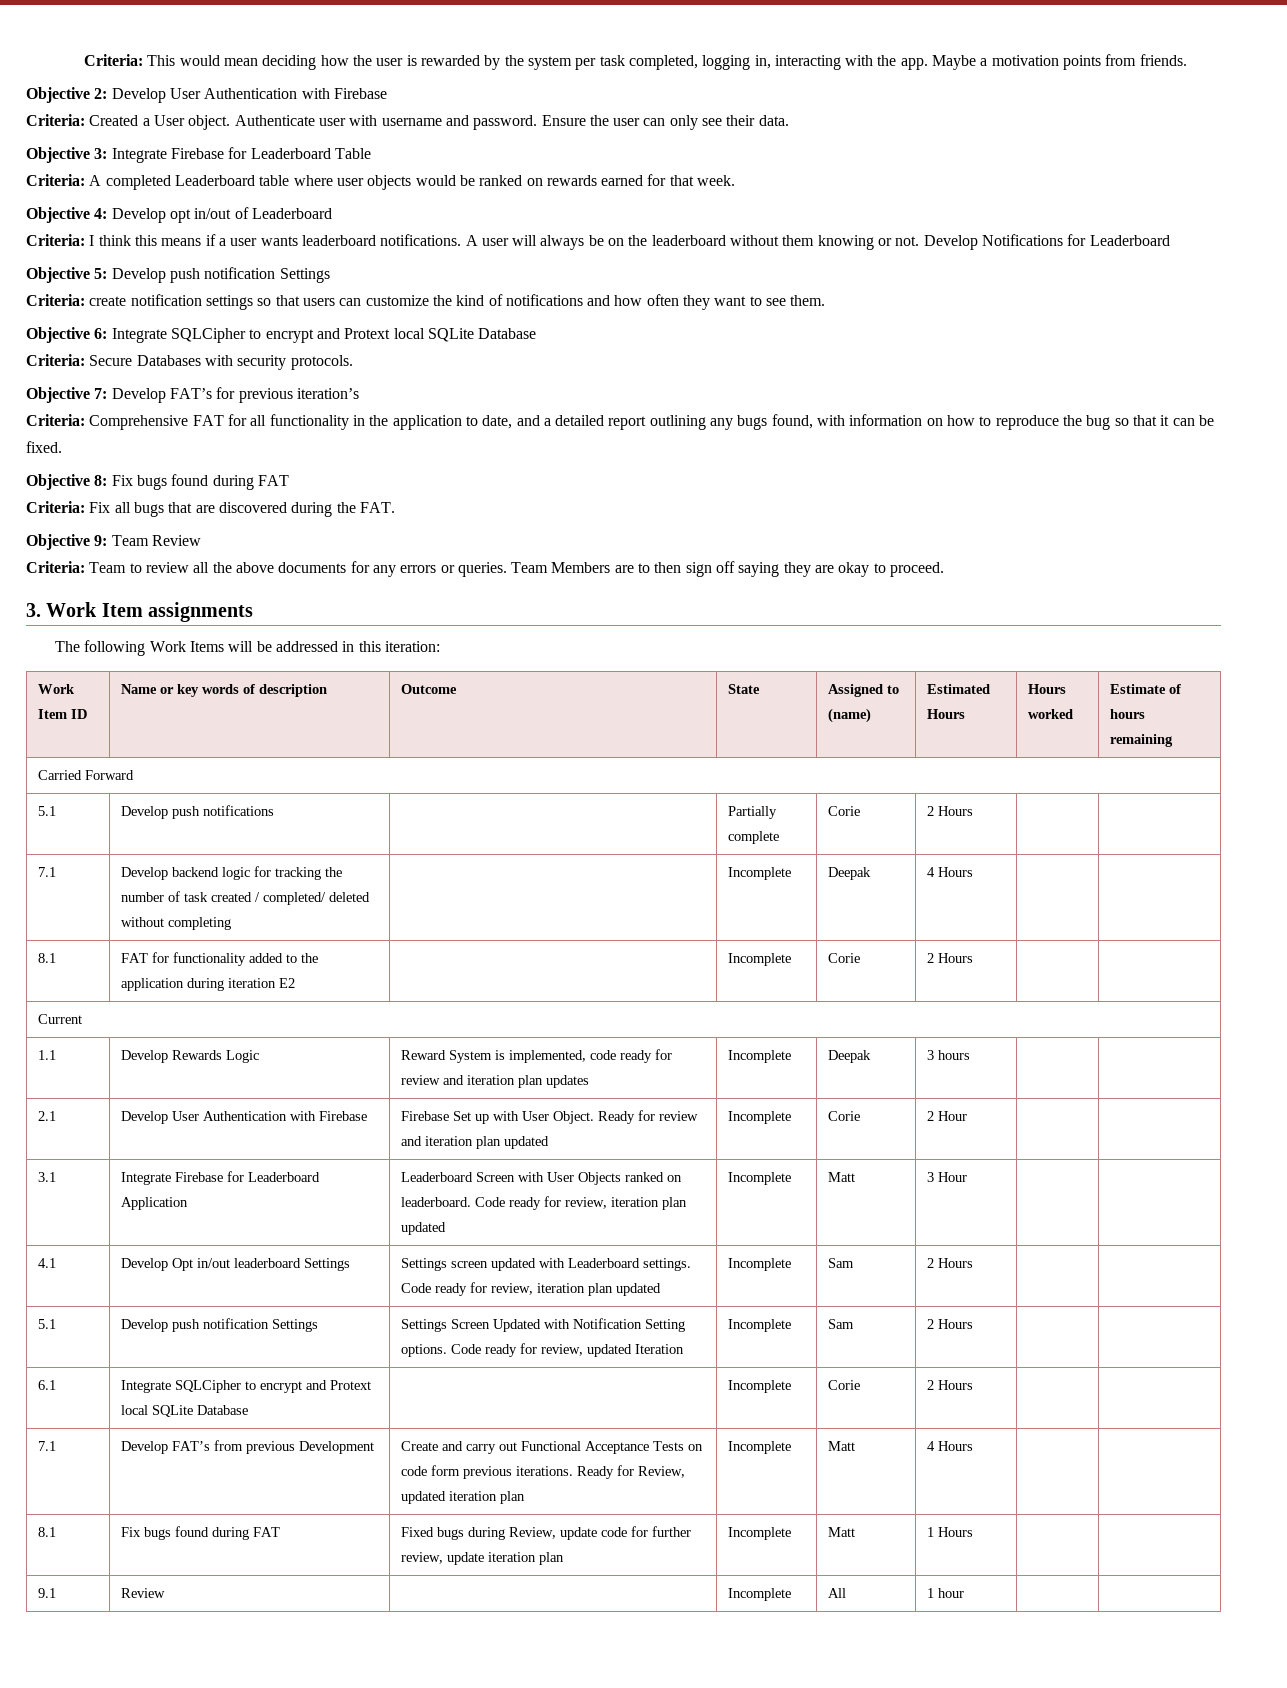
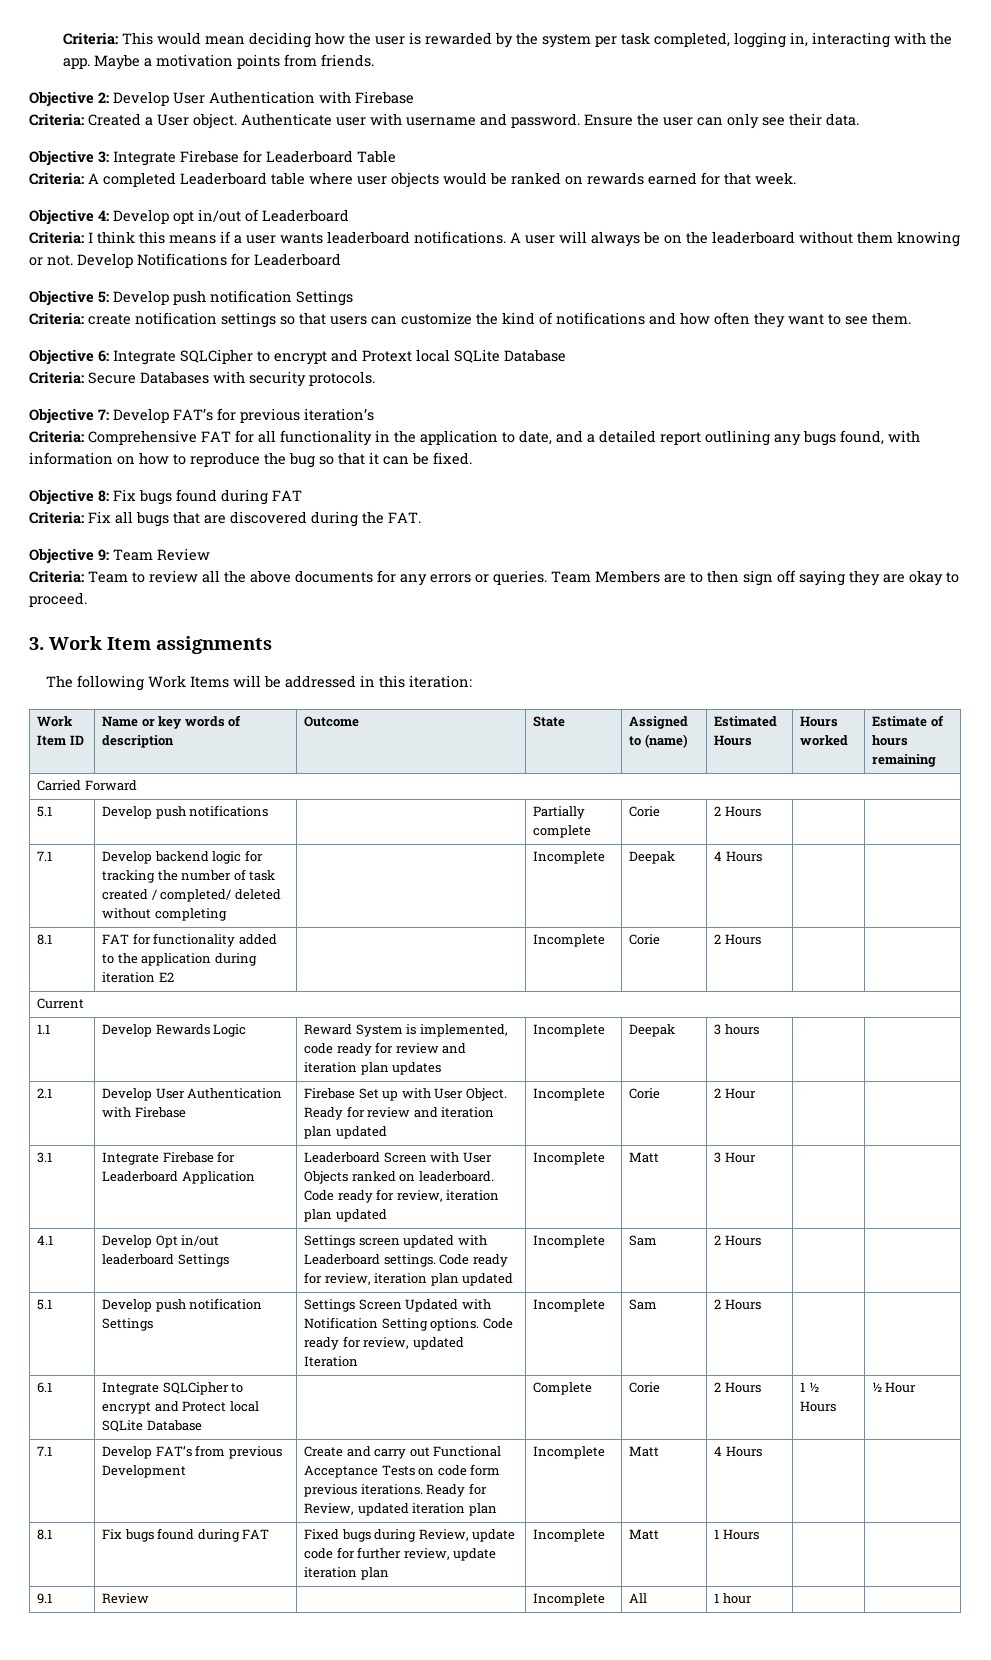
[330,1380,372,1390] Protext -> [182,1401,227,1412] Protect
[728,1380,792,1393] [828,1380,861,1390] [927,1380,974,1390] Incomplete | Corie | 2 Hours | | -> [533,1382,593,1395] [629,1382,661,1393] [714,1382,761,1393] [800,1382,819,1392] [800,1401,837,1412] [872,1382,916,1393] Complete | Corie | 2 Hours | 1 ½ Hours | ½ Hour

